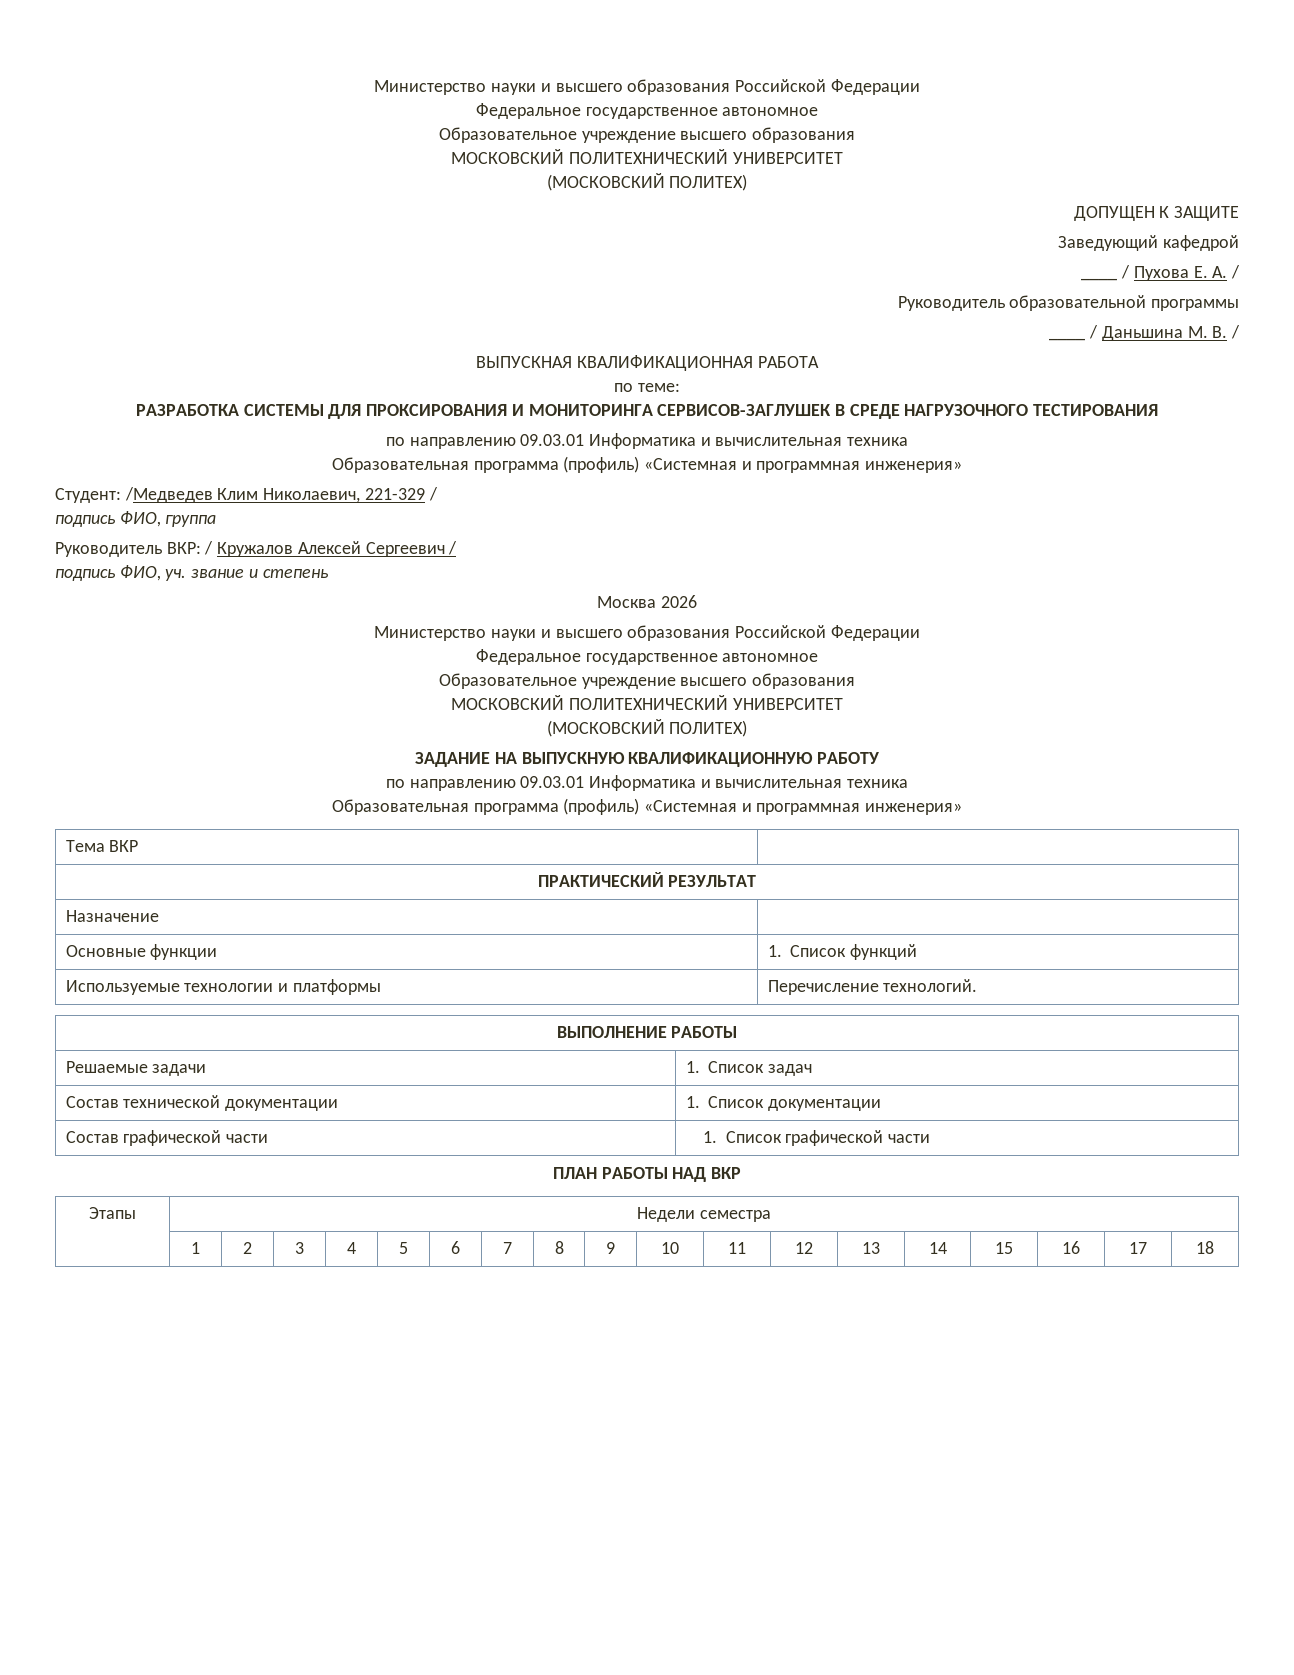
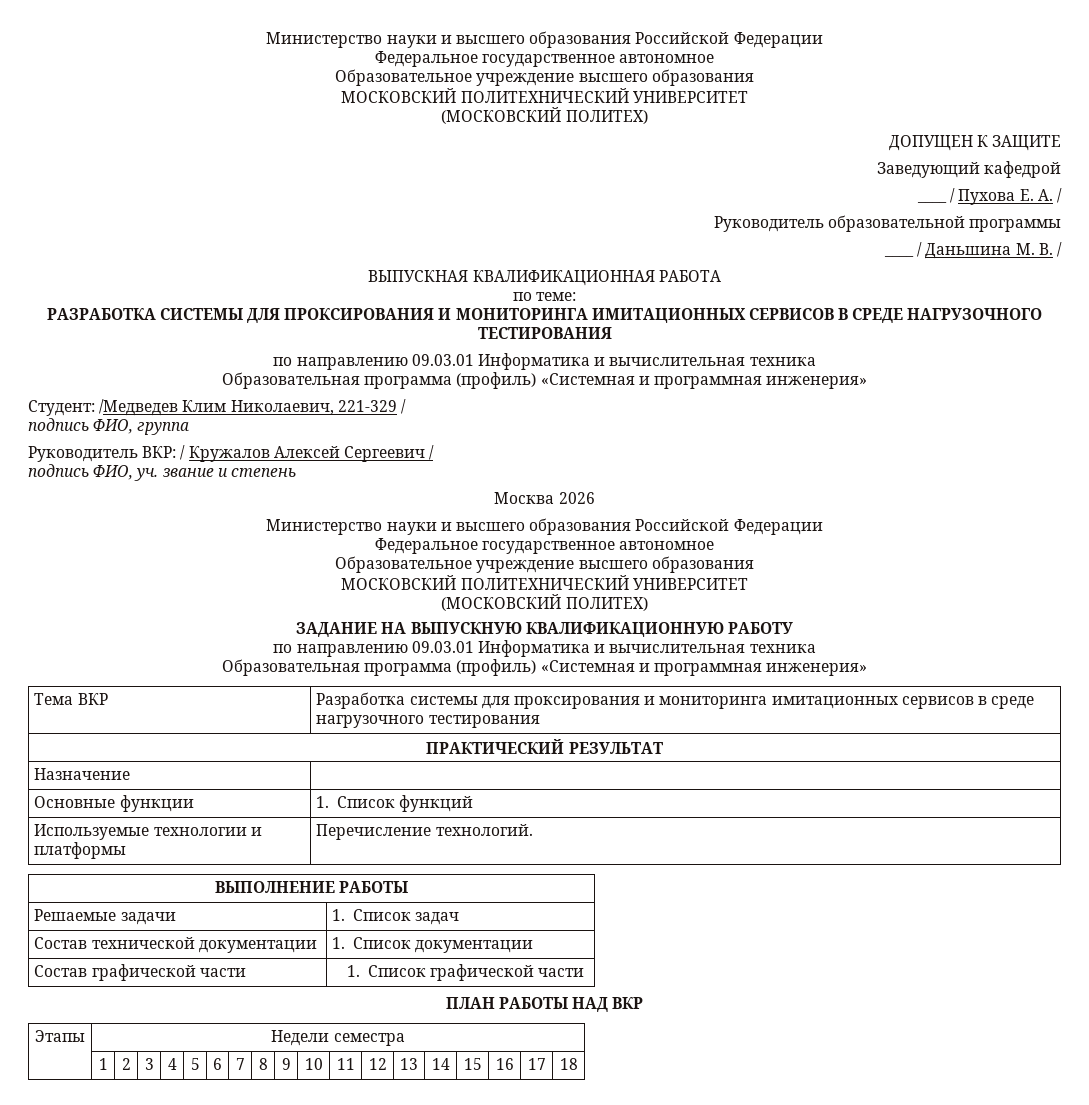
[657,404,832,416] СЕРВИСОВ-ЗАГЛУШЕК -> [591,308,834,323] ИМИТАЦИОННЫХ СЕРВИСОВ
(139, 846) none -> [316,692,1035,709] [316,715,540,728] Разработка системы для проксирования и мониторинга имитационных сервисов в среде нагрузочного тестирования

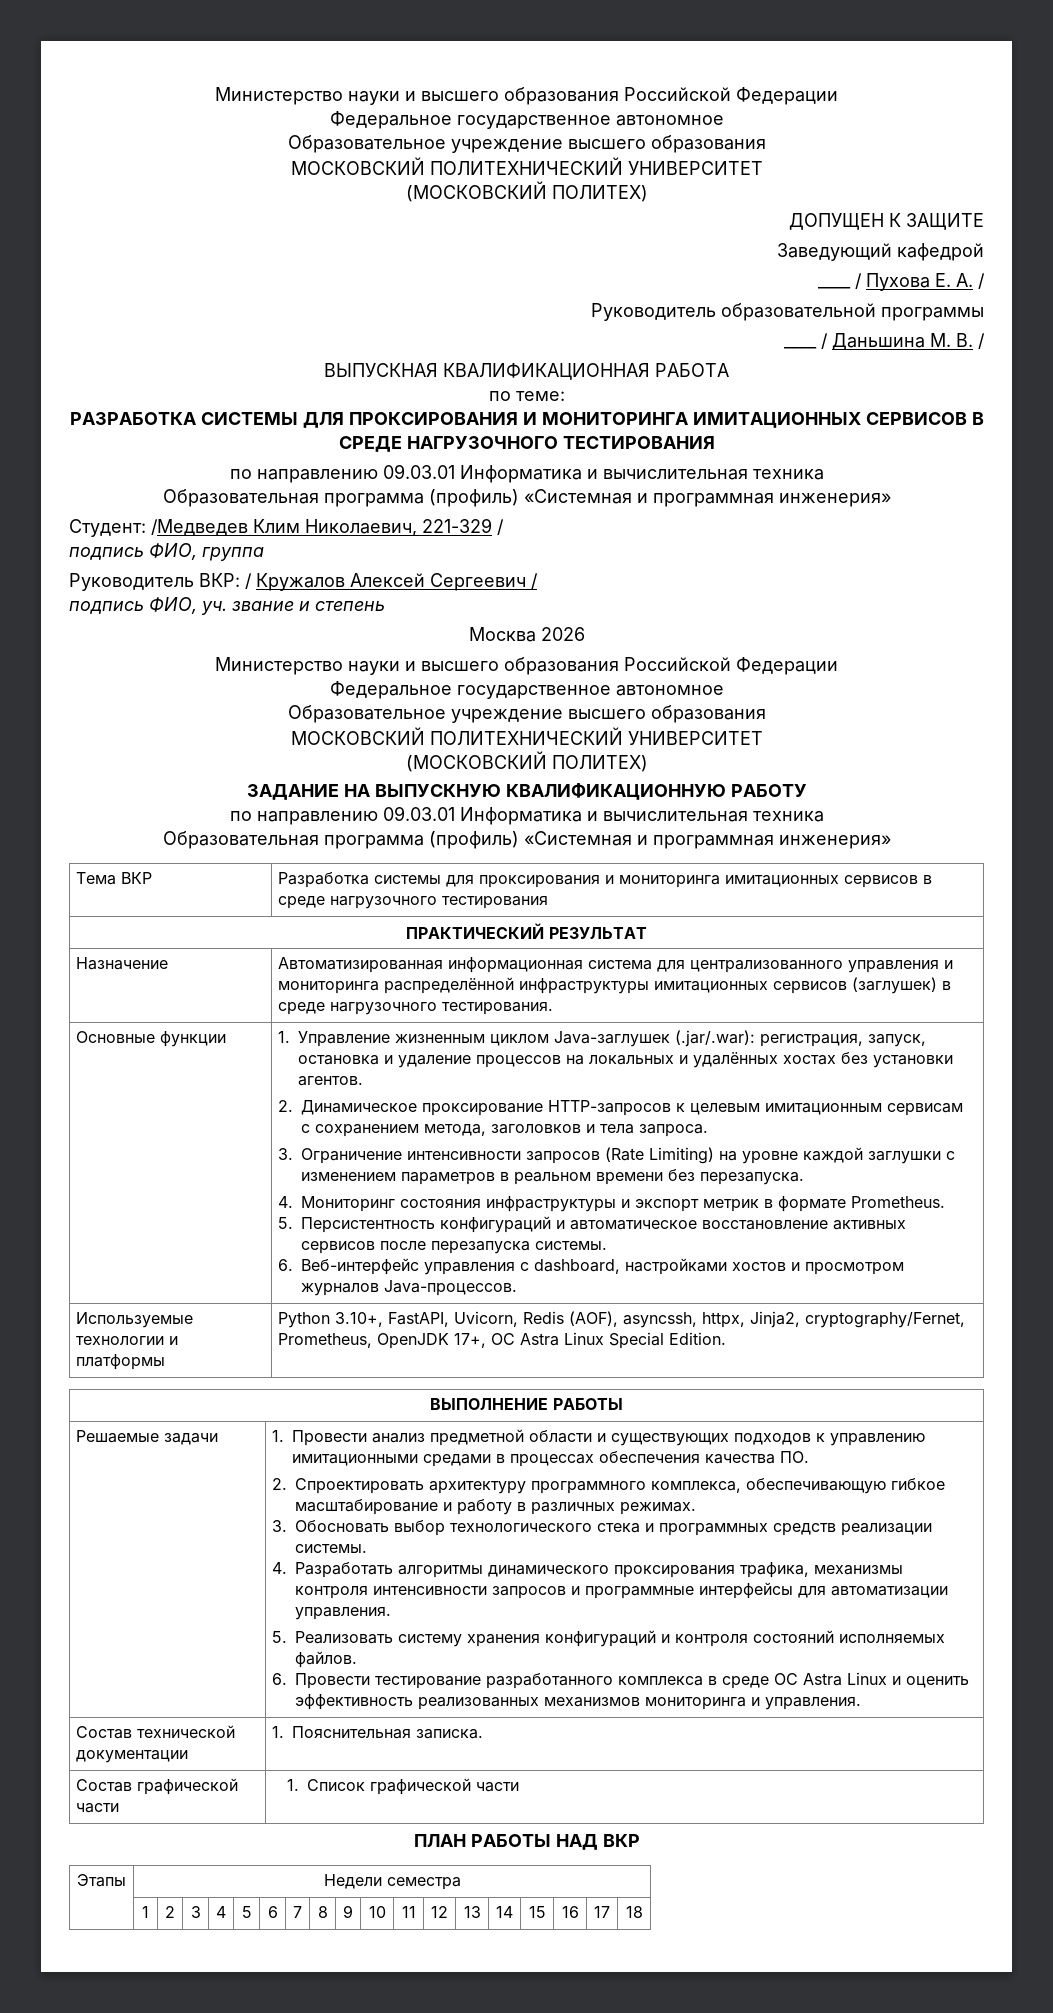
[34,795,194,812] [316,795,474,812] [34,824,262,840] [34,842,127,859] [316,824,533,840] // Основные функции | 1. Список функций // Используемые технологии и платформы | Перечисление технологий. -> [278,957,954,973] [278,977,952,994] [278,1002,554,1015] [76,1031,227,1047] [278,1030,927,1047] [298,1052,954,1068] [298,1076,364,1086] [278,1100,964,1116] [301,1124,709,1137] [278,1147,956,1164] [301,1169,805,1185] [278,1196,946,1212] [278,1216,907,1233] [301,1241,608,1254] [278,1258,905,1275] [301,1280,518,1296] [76,1312,194,1328] [76,1336,179,1345] [76,1354,166,1370] [278,1311,966,1328] [278,1332,727,1349] Автоматизированная информационная система для централизованного управления и мониторинга распределённой инфраструктуры имитационных сервисов (заглушек) в среде нагрузочного тестирования. // Основные функции | 1. Управление жизненным циклом Java-заглушек (.jar/.war): регистрация, запуск, остановка и удаление процессов на локальных и удалённых хостах без установки агентов. // 2. Динамическое проксирование HTTP-запросов к целевым имитационным сервисам с сохранением метода, заголовков и тела запроса. // 3. Ограничение интенсивности запросов (Rate Limiting) на уровне каждой заглушки с изменением параметров в реальном времени без перезапуска. // 4. Мониторинг состояния инфраструктуры и экспорт метрик в формате Prometheus. // 5. Персистентность конфигураций и автоматическое восстановление активных сервисов после перезапуска системы. // 6. Веб-интерфейс управления с dashboard, настройками хостов и просмотром журналов Java-процессов. // Используемые технологии и платформы | Python 3.10+, FastAPI, Uvicorn, Redis (AOF), asyncssh, httpx, Jinja2, cryptography/Fernet, Prometheus, OpenJDK 17+, ОС Astra Linux Special Edition.
[353,909,460,925] Список задач -> [292,1429,926,1446] [292,1451,810,1467] [272,1478,946,1494] [295,1499,697,1515] [272,1520,933,1536] [295,1544,368,1553] [272,1562,904,1578] [295,1582,949,1599] [295,1607,392,1620] [272,1630,946,1647] [295,1651,358,1668] [272,1672,970,1689] [295,1694,862,1710] Провести анализ предметной области и существующих подходов к управлению имитационными средами в процессах обеспечения качества ПО. // 2. Спроектировать архитектуру программного комплекса, обеспечивающую гибкое масштабирование и работу в различных режимах. // 3. Обосновать выбор технологического стека и программных средств реализации системы. // 4. Разработать алгоритмы динамического проксирования трафика, механизмы контроля интенсивности запросов и программные интерфейсы для автоматизации управления. // 5. Реализовать систему хранения конфигураций и контроля состояний исполняемых файлов. // 6. Провести тестирование разработанного комплекса в среде ОС Astra Linux и оценить эффективность реализованных механизмов мониторинга и управления.
[353,937,534,953] Список документации -> [292,1726,484,1739] Пояснительная записка.

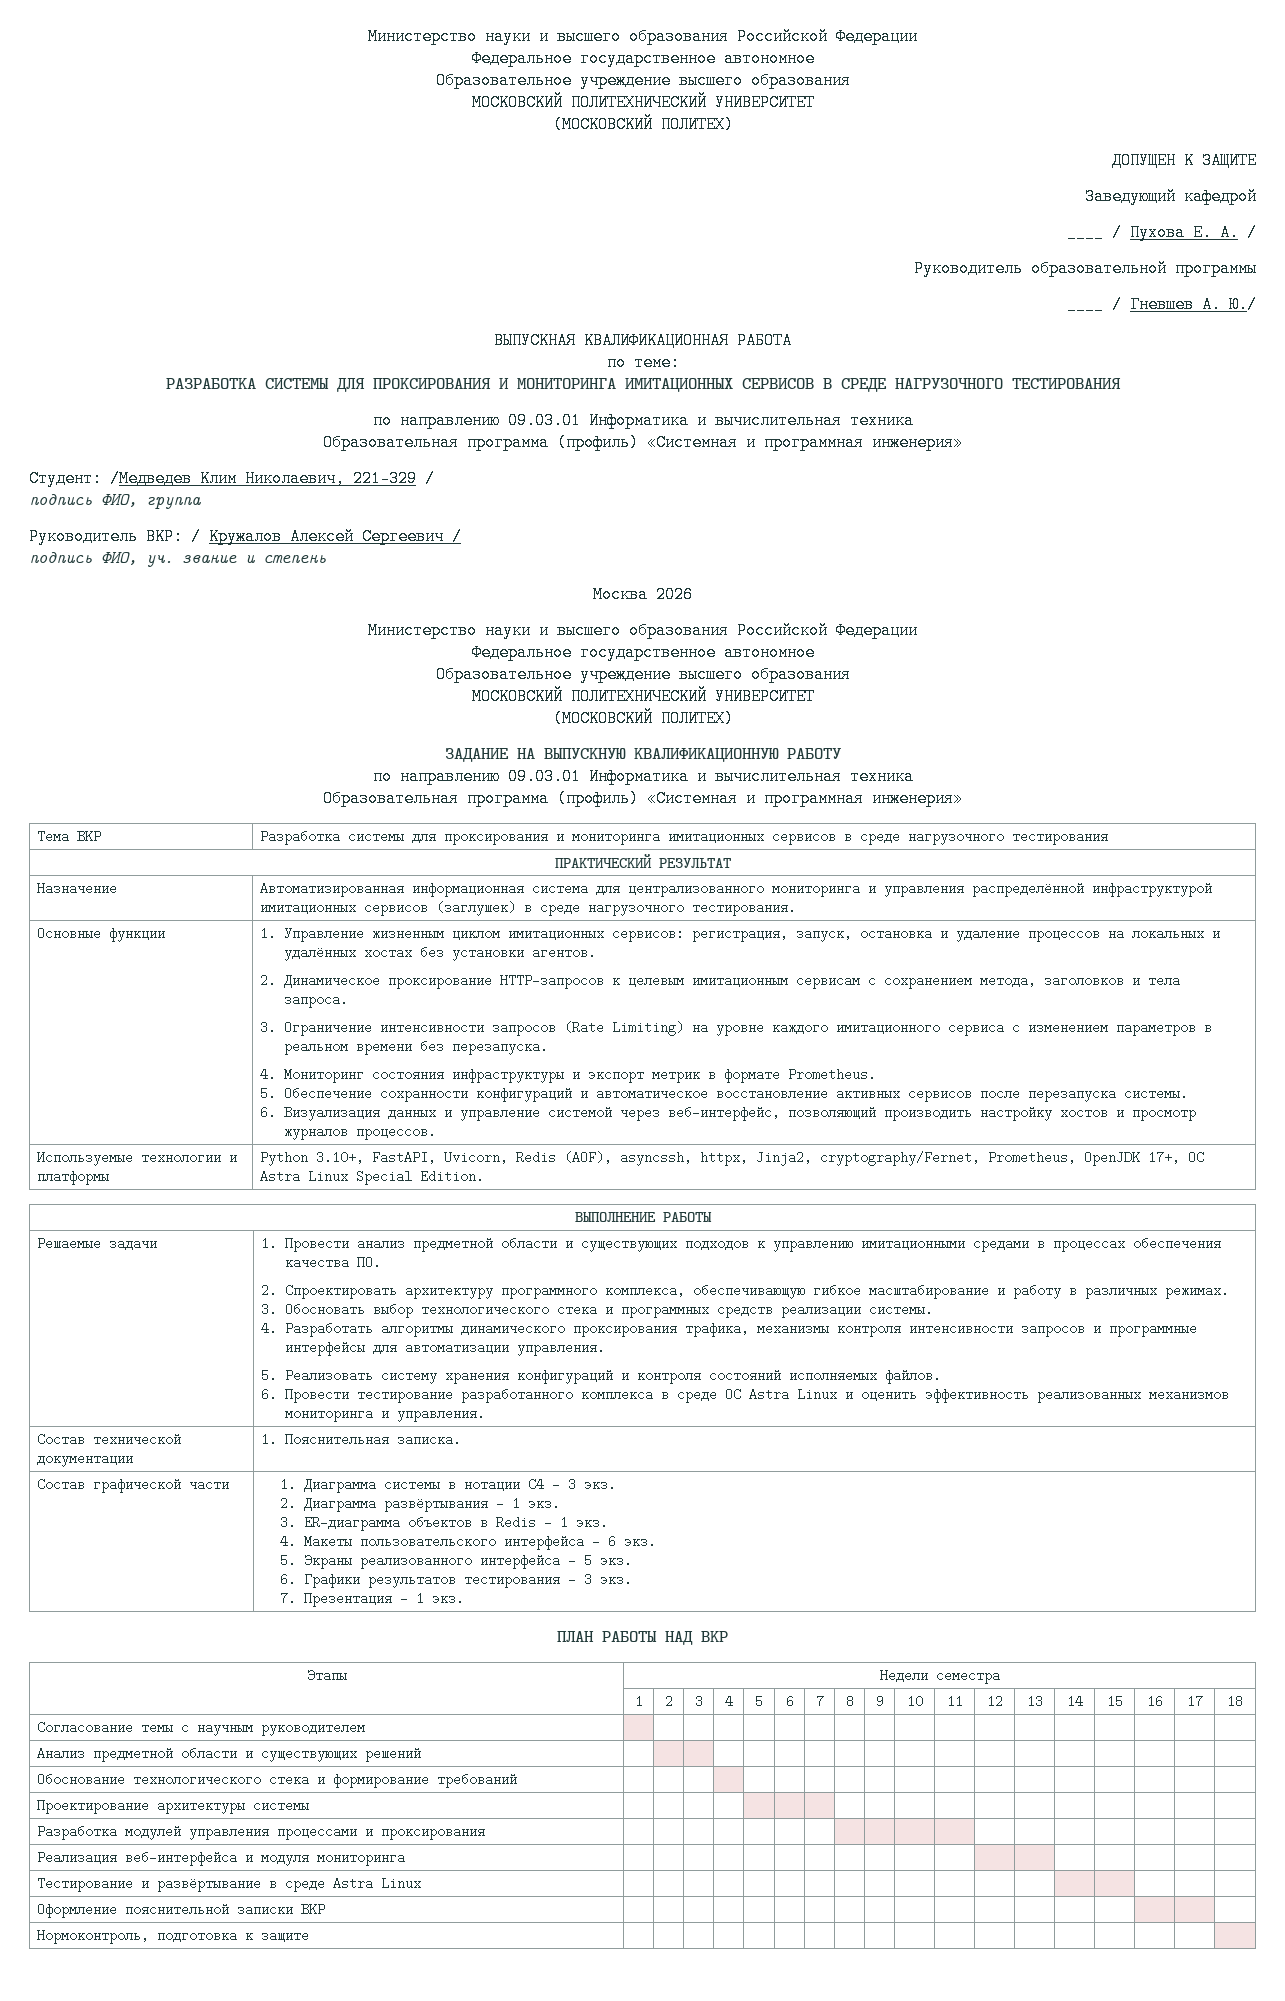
[832,333,985,350] Даньшина М. В. / -> [1130,296,1257,313] Гневшев А. Ю./
[848,960,954,973] [278,977,650,994] управления и мониторинга распределённой инфраструктуры -> [771,880,1212,897] мониторинга и управления распределённой инфраструктурой
[554,1030,756,1047] Java-заглушек (.jar/.war): -> [507,925,684,942] имитационных сервисов:
[803,1147,942,1164] каждой заглушки -> [771,1019,1004,1036] каждого имитационного сервиса
[301,1217,436,1233] Персистентность -> [283,1085,468,1102] Обеспечение сохранности
[301,1258,905,1275] [301,1280,518,1296] Веб-интерфейс управления с dashboard, настройками хостов и просмотром журналов Java-процессов. -> [283,1104,1196,1121] [283,1123,436,1140] Визуализация данных и управление системой через веб-интерфейс, позволяющий производить настройку хостов и просмотр журналов процессов.
[307,1778,520,1795] Список графической части -> [303,1476,616,1493] [279,1495,560,1512] [279,1514,608,1531] [279,1533,656,1550] [279,1552,632,1569] [279,1571,632,1588] [279,1590,464,1607] Диаграмма системы в нотации C4 – 3 экз. // 2. Диаграмма развёртывания – 1 экз. // 3. ER-диаграмма объектов в Redis – 1 экз. // 4. Макеты пользовательского интерфейса – 6 экз. // 5. Экраны реализованного интерфейса – 5 экз. // 6. Графики результатов тестирования – 3 экз. // 7. Презентация – 1 экз.
(643, 1912) none -> [36,1719,365,1736] [36,1745,421,1762] [36,1771,517,1788] [36,1797,309,1814] [36,1823,485,1840] [36,1849,405,1866] [36,1875,421,1892] [36,1901,325,1918] [36,1927,309,1944] // Согласование темы с научным руководителем | | | | | | | | | | | | | | | | | | // Анализ предметной области и существующих решений | | | | | | | | | | | | | | | | | | // Обоснование технологического стека и формирование требований | | | | | | | | | | | | | | | | | | // Проектирование архитектуры системы | | | | | | | | | | | | | | | | | | // Разработка модулей управления процессами и проксирования | | | | | | | | | | | | | | | | | | // Реализация веб-интерфейса и модуля мониторинга | | | | | | | | | | | | | | | | | | // Тестирование и развёртывание в среде Astra Linux | | | | | | | | | | | | | | | | | | // Оформление пояснительной записки ВКР | | | | | | | | | | | | | | | | | | // Нормоконтроль, подготовка к защите | | | | | | | | | | | | | | | | | |

